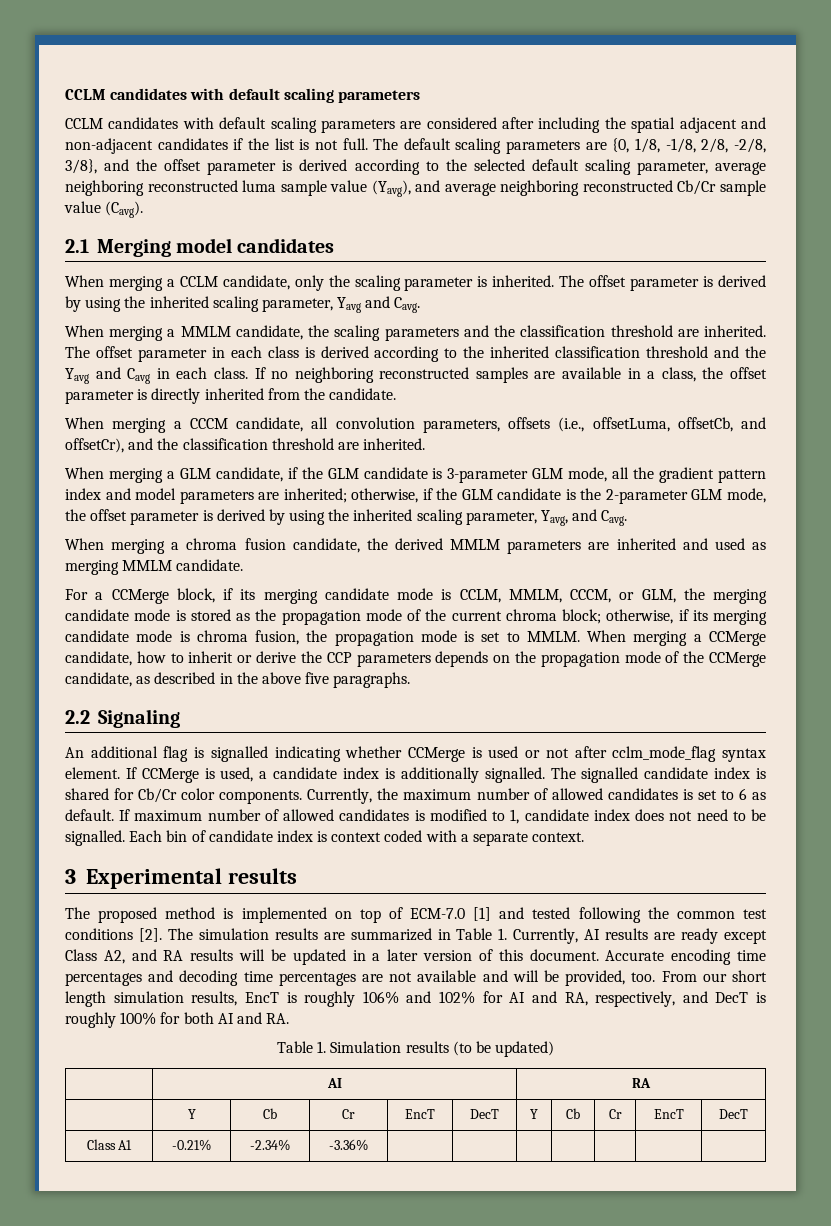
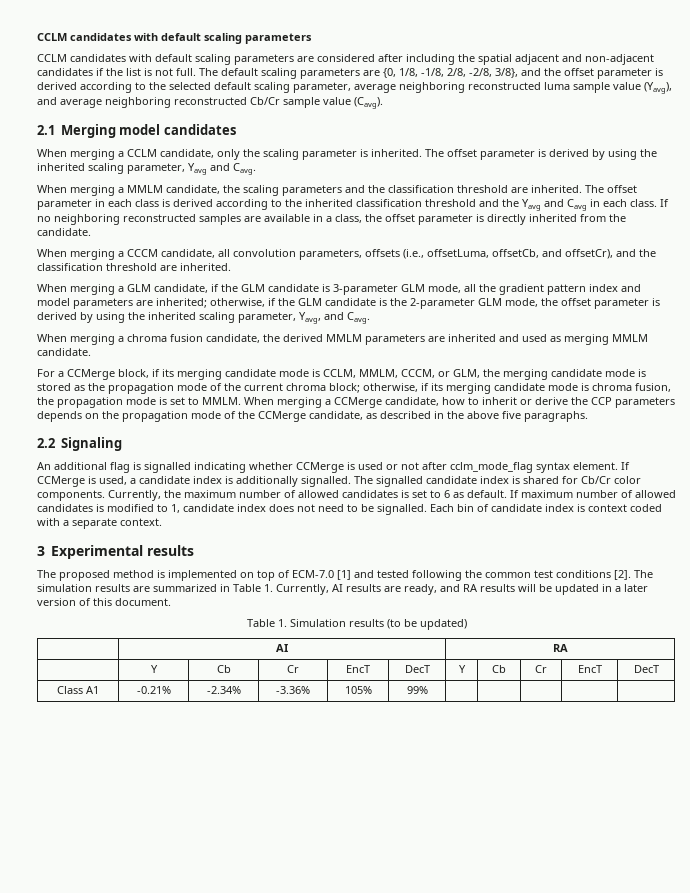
[681,928,767,944] [65,949,125,964] ready except Class A2, -> [404,584,437,595] ready,
[605,949,767,965] [65,970,767,986] [65,991,766,1007] [65,1012,290,1028] Accurate encoding time percentages and decoding time percentages are not available and will be provided, too. From our short length simulation results, EncT is roughly 106% and 102% for AI and RA, respectively, and DecT is roughly 100% for both AI and RA. -> (171, 602) none
(368, 1145) | -> [344,686,372,694] [406,686,428,694] 105% | 99%

